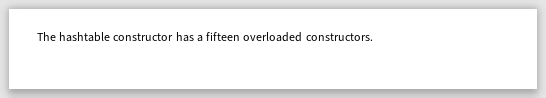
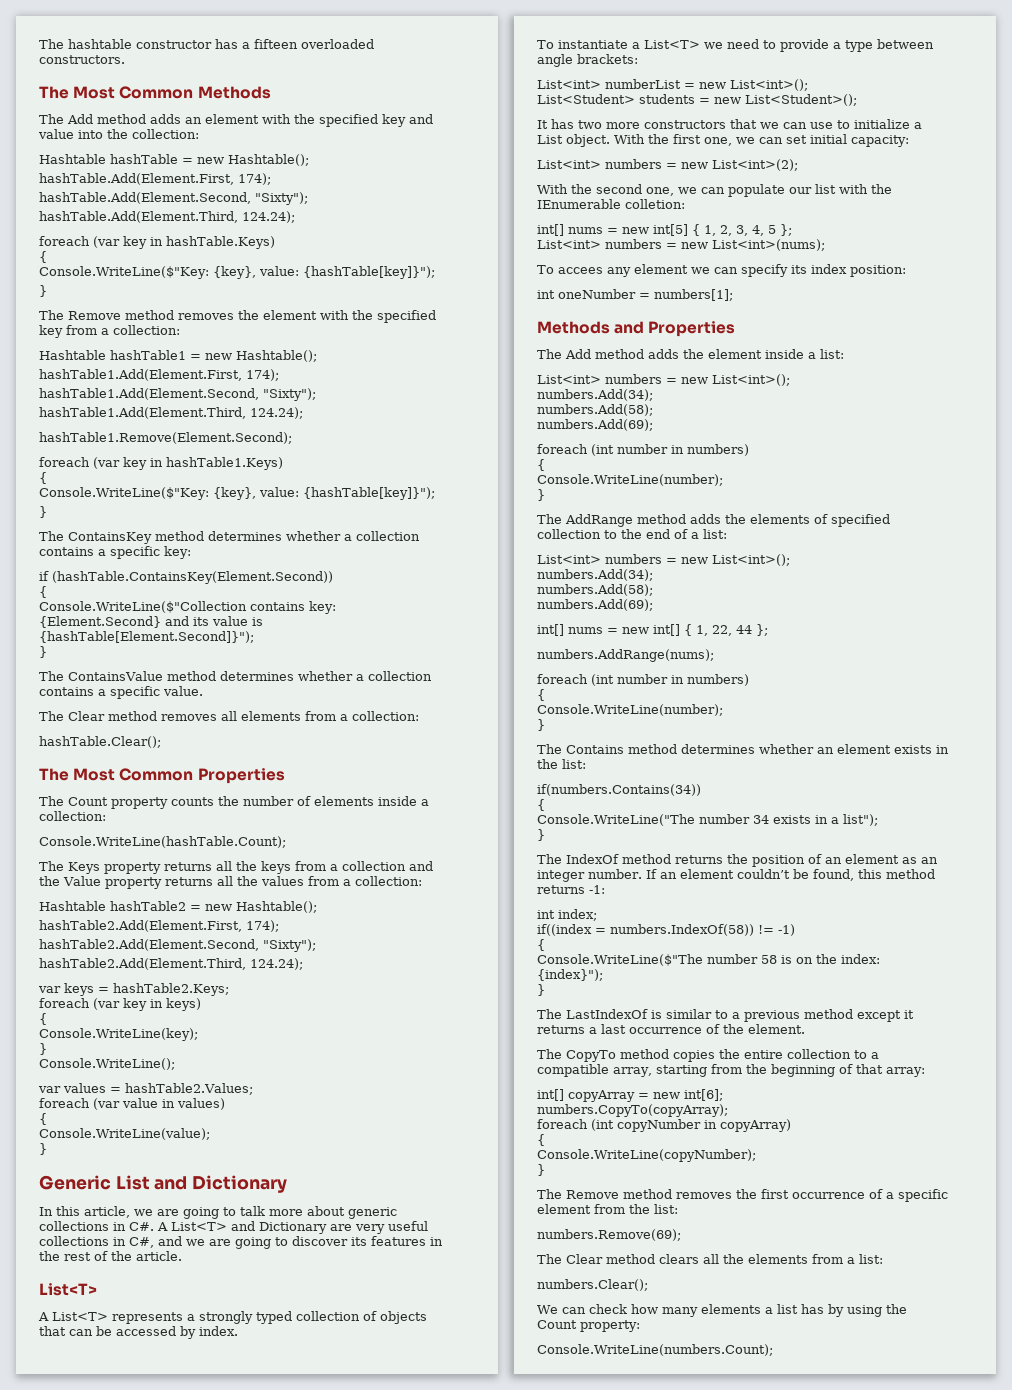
(373, 37) none -> [39,86,271,99] [39,114,433,127] [38,129,199,139] [39,154,309,166] [39,173,271,185] [39,192,308,205] [39,211,295,223] [39,236,275,249] [39,251,47,263] [39,266,435,279] [39,285,47,297] [39,310,436,323] [39,325,180,338] [39,350,317,362] [39,369,279,381] [39,388,316,401] [39,407,303,419] [39,432,292,444] [39,457,283,470] [39,472,47,484] [39,487,435,500] [39,506,47,518] [39,531,420,544] [39,546,191,559] [39,571,333,584] [39,586,47,598] [39,601,336,614] [39,616,263,628] [39,631,254,643] [39,646,47,658] [39,671,432,681] [39,686,203,699] [39,711,419,721] [39,736,161,748] [39,768,285,784] [39,796,429,809] [39,811,106,821] [39,836,286,848] [39,861,433,874] [39,876,422,889] [39,901,317,913] [39,920,279,932] [39,939,316,952] [39,958,303,970] [38,983,229,996] [39,998,201,1011] [39,1013,47,1025] [39,1028,198,1041] [39,1043,47,1055] [39,1058,175,1070] [38,1083,253,1095] [39,1098,225,1110] [39,1113,47,1125] [39,1128,210,1140] [39,1143,47,1155] [39,1175,288,1193] [39,1206,397,1219] [39,1221,428,1234] [39,1236,443,1249] [39,1251,182,1261] [39,1283,97,1296] [38,1311,427,1324] [39,1326,238,1339] [537,39,934,52] [537,54,638,67] [537,79,808,91] [537,94,857,106] [537,119,922,129] [537,134,909,147] [537,159,798,171] [537,184,892,197] [537,199,685,209] [537,224,792,236] [537,239,825,251] [537,264,906,277] [537,289,733,301] [537,321,736,337] [537,349,844,359] [537,374,790,386] [537,389,653,401] [537,404,653,416] [537,419,653,431] [537,444,749,456] [537,459,545,471] [537,474,723,486] [537,489,545,501] [537,514,890,527] [537,529,727,539] [537,554,790,566] [537,569,653,581] [537,584,653,596] [537,599,653,611] [537,624,768,636] [537,649,714,662] [537,674,749,686] [537,689,545,701] [537,704,723,716] [537,719,545,731] [537,744,949,754] [537,759,586,769] [537,784,701,796] [537,799,545,811] [537,814,878,826] [537,829,545,841] [537,854,938,867] [537,869,935,882] [537,885,605,894] [537,909,597,921] [537,924,795,936] [537,939,545,951] [537,954,880,966] [537,969,603,981] [537,984,545,996] [537,1009,914,1022] [537,1024,805,1034] [537,1049,879,1062] [537,1064,925,1077] [537,1089,723,1102] [537,1104,728,1117] [537,1119,791,1132] [537,1134,545,1146] [537,1149,756,1162] [537,1164,545,1176] [537,1189,948,1202] [537,1204,678,1214] [537,1229,681,1241] [537,1254,883,1264] [537,1279,648,1291] [537,1304,907,1317] [537,1320,640,1332] [537,1344,773,1356] // The Most Common Methods // The Add method adds an element with the specified key and value into the collection: // Hashtable hashTable = new Hashtable(); // hashTable.Add(Element.First, 174); // hashTable.Add(Element.Second, "Sixty"); // hashTable.Add(Element.Third, 124.24); // foreach (var key in hashTable.Keys) // { // Console.WriteLine($"Key: {key}, value: {hashTable[key]}"); // } // The Remove method removes the element with the specified key from a collection: // Hashtable hashTable1 = new Hashtable(); // hashTable1.Add(Element.First, 174); // hashTable1.Add(Element.Second, "Sixty"); // hashTable1.Add(Element.Third, 124.24); // hashTable1.Remove(Element.Second); // foreach (var key in hashTable1.Keys) // { // Console.WriteLine($"Key: {key}, value: {hashTable[key]}"); // } // The ContainsKey method determines whether a collection contains a specific key: // if (hashTable.ContainsKey(Element.Second)) // { // Console.WriteLine($"Collection contains key: {Element.Second} and its value is {hashTable[Element.Second]}"); // } // The ContainsValue method determines whether a collection contains a specific value. // The Clear method removes all elements from a collection: // hashTable.Clear(); // The Most Common Properties // The Count property counts the number of elements inside a collection: // Console.WriteLine(hashTable.Count); // The Keys property returns all the keys from a collection and the Value property returns all the values from a collection: // Hashtable hashTable2 = new Hashtable(); // hashTable2.Add(Element.First, 174); // hashTable2.Add(Element.Second, "Sixty"); // hashTable2.Add(Element.Third, 124.24); // var keys = hashTable2.Keys; // foreach (var key in keys) // { // Console.WriteLine(key); // } // Console.WriteLine(); // var values = hashTable2.Values; // foreach (var value in values) // { // Console.WriteLine(value); // } // Generic List and Dictionary // In this article, we are going to talk more about generic collections in C#. A List<T> and Dictionary are very useful collections in C#, and we are going to discover its features in the rest of the article. // List<T> // A List<T> represents a strongly typed collection of objects that can be accessed by index. // To instantiate a List<T> we need to provide a type between angle brackets: // List<int> numberList = new List<int>(); // List<Student> students = new List<Student>(); // It has two more constructors that we can use to initialize a List object. With the first one, we can set initial capacity: // List<int> numbers = new List<int>(2); // With the second one, we can populate our list with the IEnumerable colletion: // int[] nums = new int[5] { 1, 2, 3, 4, 5 }; // List<int> numbers = new List<int>(nums); // To accees any element we can specify its index position: // int oneNumber = numbers[1]; // Methods and Properties // The Add method adds the element inside a list: // List<int> numbers = new List<int>(); // numbers.Add(34); // numbers.Add(58); // numbers.Add(69); // foreach (int number in numbers) // { // Console.WriteLine(number); // } // The AddRange method adds the elements of specified collection to the end of a list: // List<int> numbers = new List<int>(); // numbers.Add(34); // numbers.Add(58); // numbers.Add(69); // int[] nums = new int[] { 1, 22, 44 }; // numbers.AddRange(nums); // foreach (int number in numbers) // { // Console.WriteLine(number); // } // The Contains method determines whether an element exists in the list: // if(numbers.Contains(34)) // { // Console.WriteLine("The number 34 exists in a list"); // } // The IndexOf method returns the position of an element as an integer number. If an element couldn’t be found, this method returns -1: // int index; // if((index = numbers.IndexOf(58)) != -1) // { // Console.WriteLine($"The number 58 is on the index: {index}"); // } // The LastIndexOf is similar to a previous method except it returns a last occurrence of the element. // The CopyTo method copies the entire collection to a compatible array, starting from the beginning of that array: // int[] copyArray = new int[6]; // numbers.CopyTo(copyArray); // foreach (int copyNumber in copyArray) // { // Console.WriteLine(copyNumber); // } // The Remove method removes the first occurrence of a specific element from the list: // numbers.Remove(69); // The Clear method clears all the elements from a list: // numbers.Clear(); // We can check how many elements a list has by using the Count property: // Console.WriteLine(numbers.Count);

